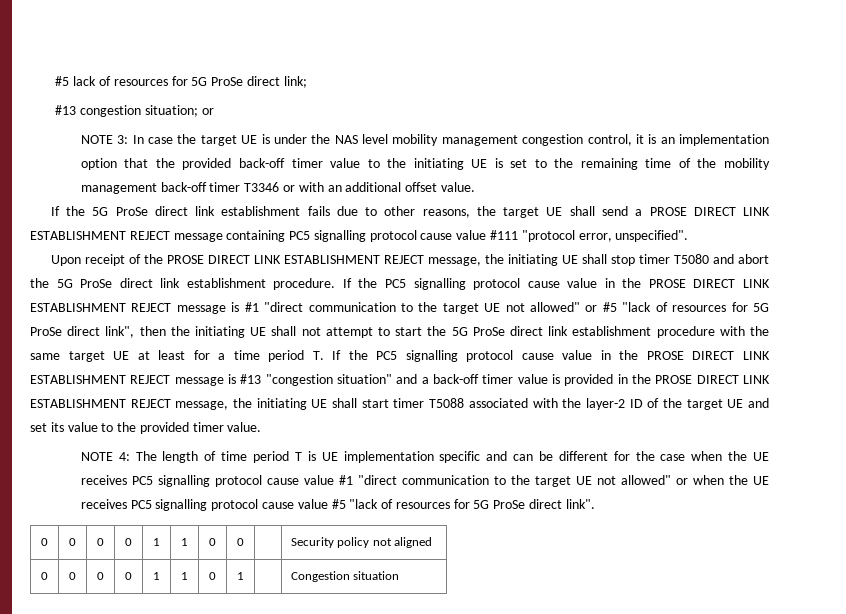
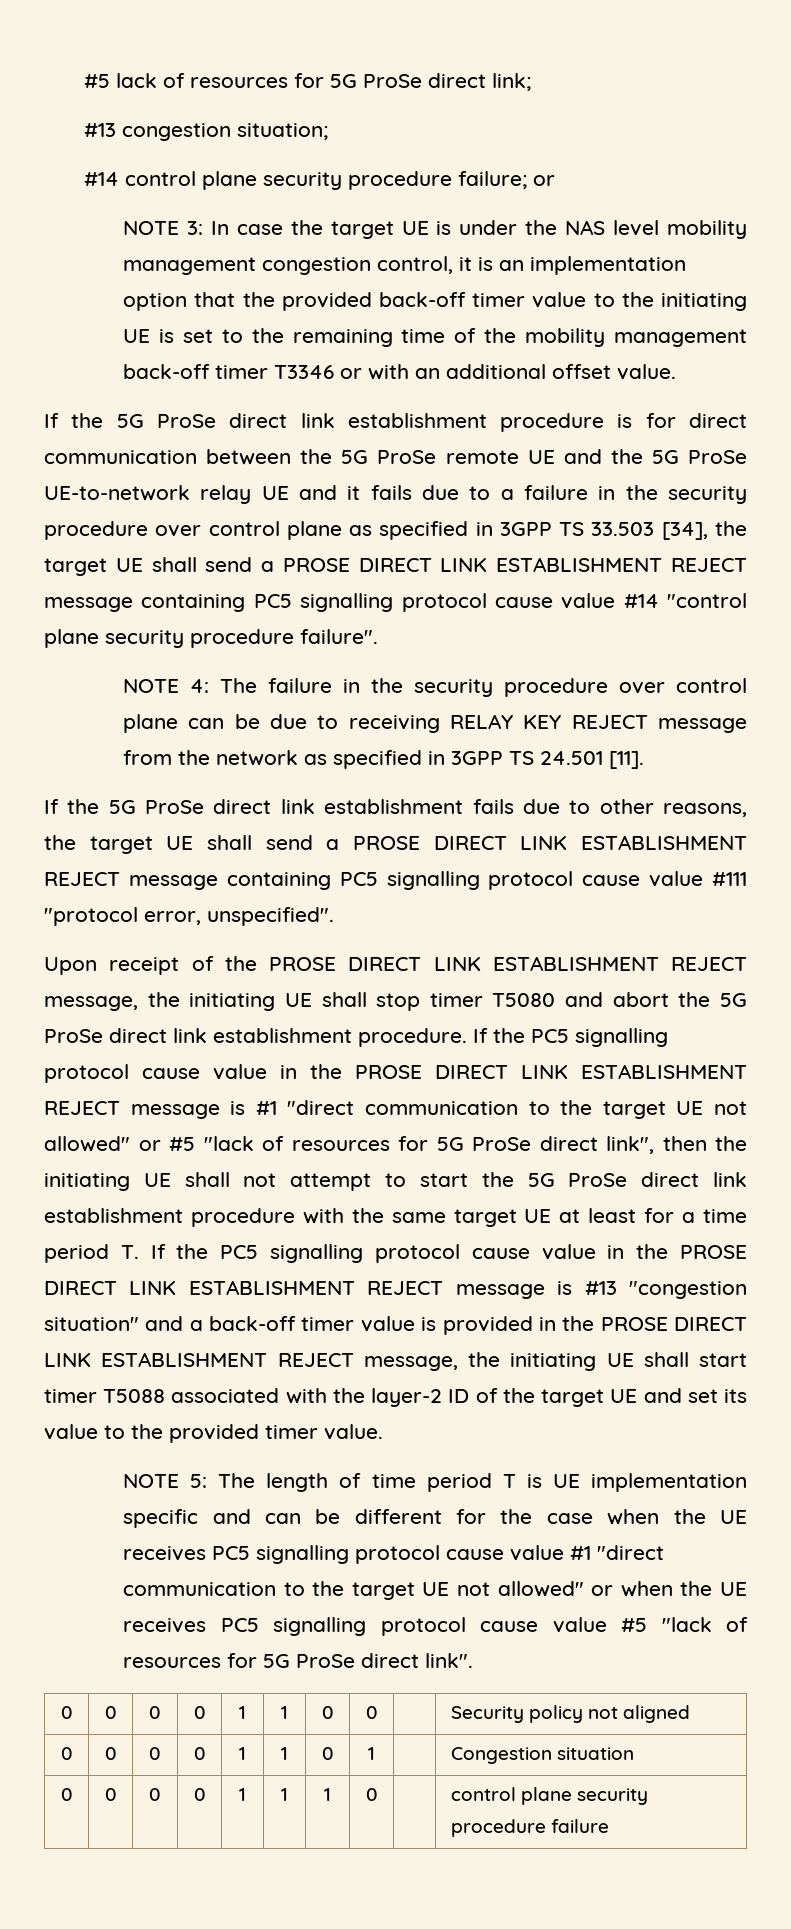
(199, 111) none -> [83,171,527,190] // #14 control plane security procedure failure;
(475, 187) none -> [44,413,747,432] [44,449,748,465] [44,485,747,504] [44,521,747,540] [44,557,747,576] [44,593,747,612] [44,629,378,648] [123,678,747,697] [123,714,747,733] [123,750,645,769] // If the 5G ProSe direct link establishment procedure is for direct communication between the 5G ProSe remote UE and the 5G ProSe UE-to-network relay UE and it fails due to a failure in the security procedure over control plane as specified in 3GPP TS 33.503 [34], the target UE shall send a PROSE DIRECT LINK ESTABLISHMENT REJECT message containing PC5 signalling protocol cause value #14 "control plane security procedure failure". // NOTE 4: The failure in the security procedure over control plane can be due to receiving RELAY KEY REJECT message from the network as specified in 3GPP TS 24.501 [11].
[118,452,130,461] 4: -> [190,1474,208,1488] 5:
(400, 575) none -> [60,1788,73,1801] [104,1788,117,1801] [149,1788,161,1801] [193,1788,206,1801] [239,1788,246,1801] [281,1788,288,1801] [324,1788,331,1801] [365,1788,378,1801] [450,1787,648,1805] [450,1819,609,1837] // 0 | 0 | 0 | 0 | 1 | 1 | 1 | 0 | | control plane security procedure failure

